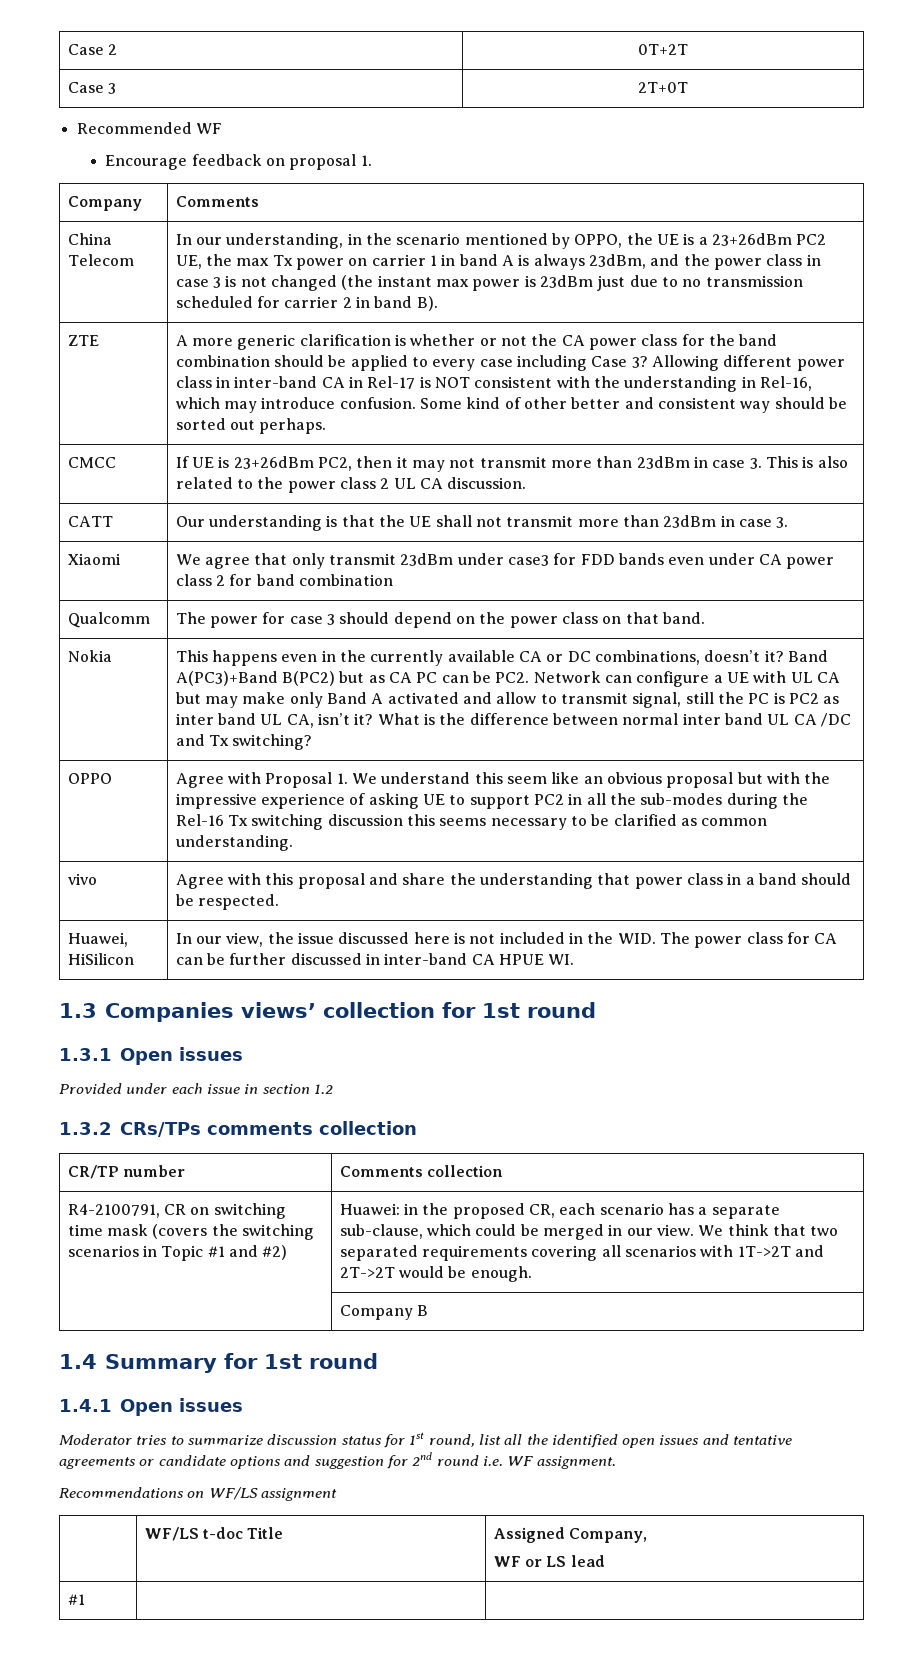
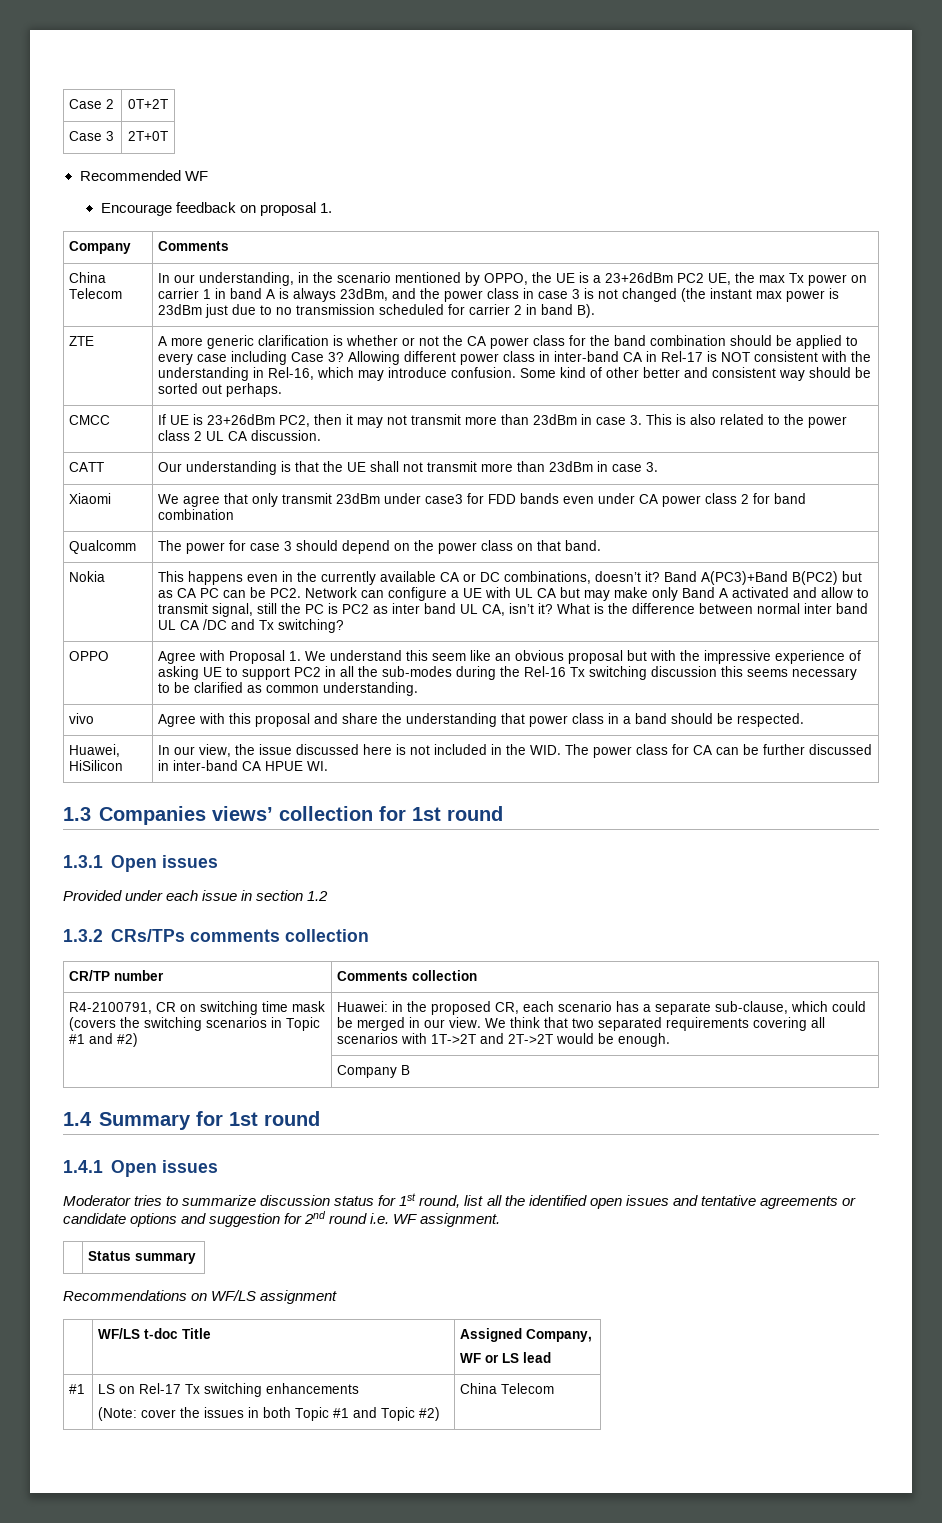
(616, 1462) none -> [88,1251,197,1264] // | Status summary
(85, 1599) | -> [98,1383,360,1397] [98,1407,441,1421] [460,1383,555,1394] LS on Rel-17 Tx switching enhancements // (Note: cover the issues in both Topic #1 and Topic #2) | China Telecom

